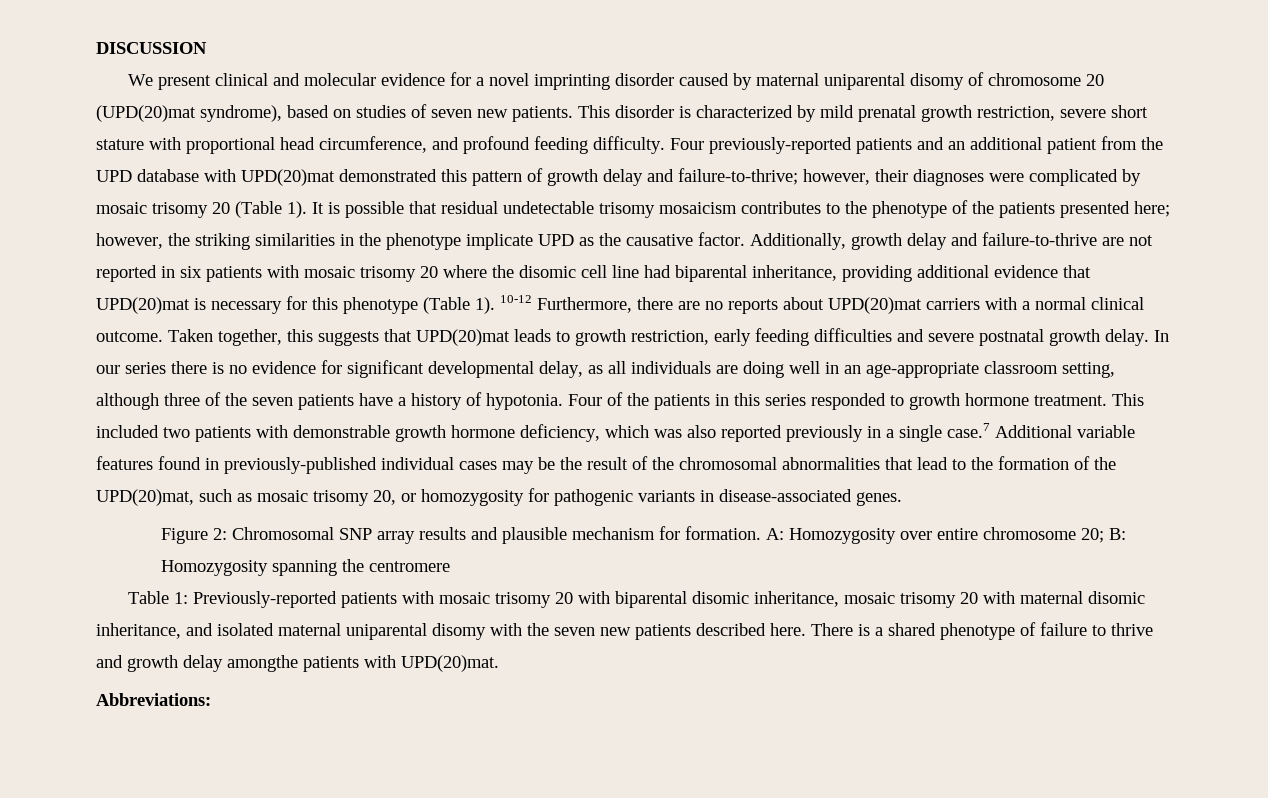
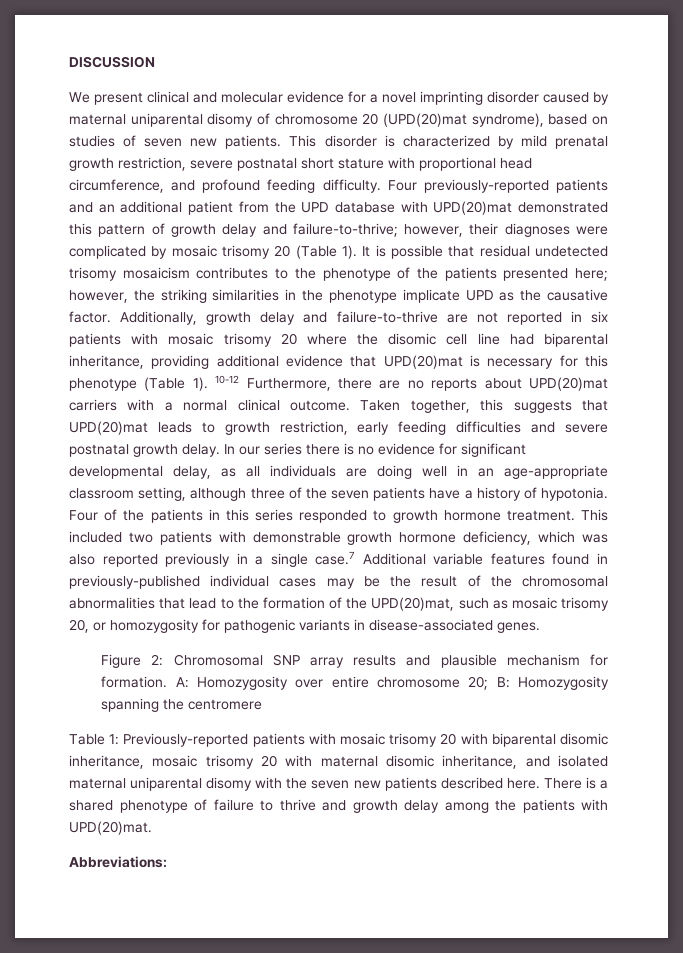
(1106, 113) none -> [237,158,297,171] postnatal
[503,201,594,214] undetectable -> [534,246,608,257] undetected
[227,655,298,672] amongthe -> [444,800,516,813] among the

